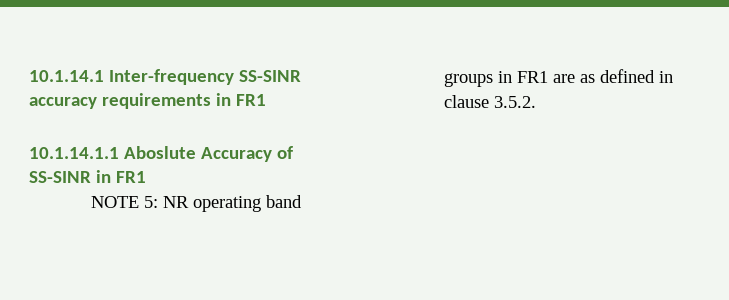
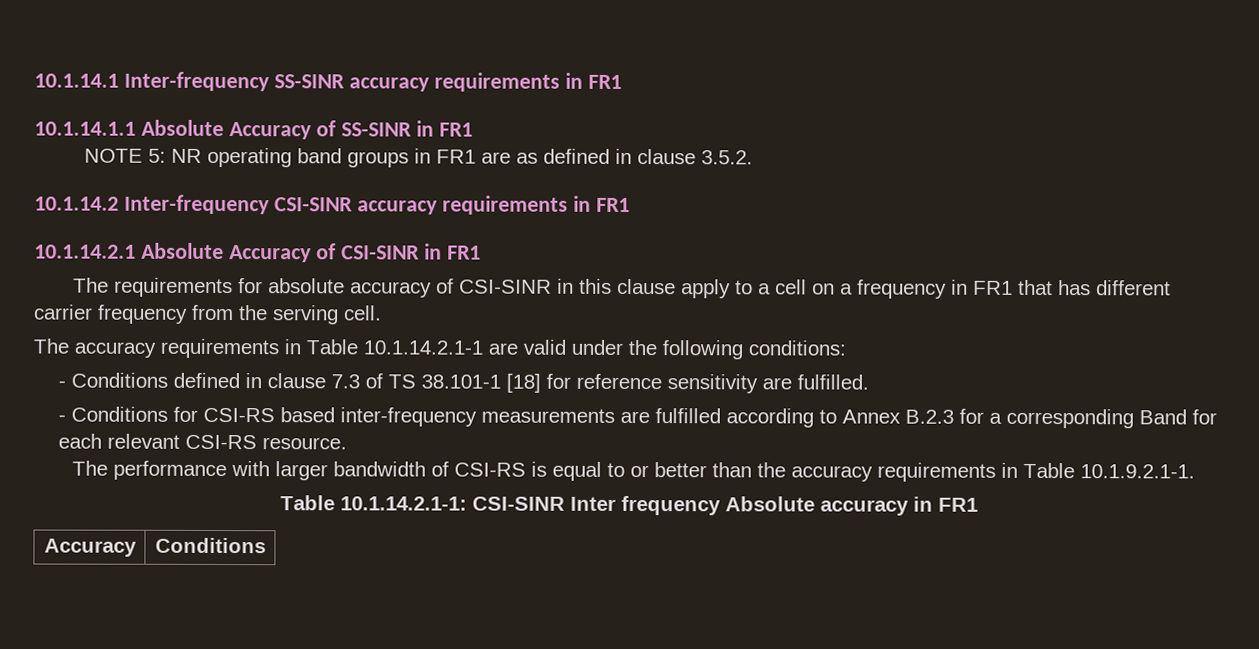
[123,146,196,159] Aboslute -> [140,119,224,137] Absolute
(536, 102) none -> [34,194,630,215] [34,242,481,263] [72,277,1171,299] [34,304,382,325] [33,338,846,360] [58,372,870,394] [58,406,1218,429] [58,433,348,450] [71,460,1195,482] [280,495,978,516] [43,538,137,557] [154,537,266,554] // 10.1.14.2 Inter-frequency CSI-SINR accuracy requirements in FR1 // 10.1.14.2.1 Absolute Accuracy of CSI-SINR in FR1 // The requirements for absolute accuracy of CSI-SINR in this clause apply to a cell on a frequency in FR1 that has different carrier frequency from the serving cell. // The accuracy requirements in Table 10.1.14.2.1-1 are valid under the following conditions: // - Conditions defined in clause 7.3 of TS 38.101-1 [18] for reference sensitivity are fulfilled. // - Conditions for CSI-RS based inter-frequency measurements are fulfilled according to Annex B.2.3 for a corresponding Band for each relevant CSI-RS resource. // The performance with larger bandwidth of CSI-RS is equal to or better than the accuracy requirements in Table 10.1.9.2.1-1. // Table 10.1.14.2.1-1: CSI-SINR Inter frequency Absolute accuracy in FR1 // Accuracy | Conditions

